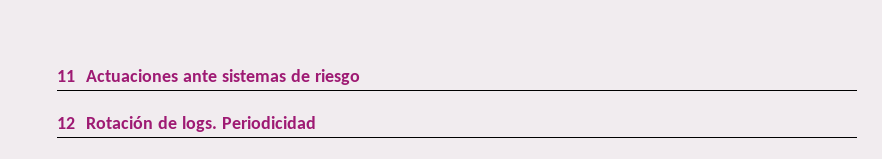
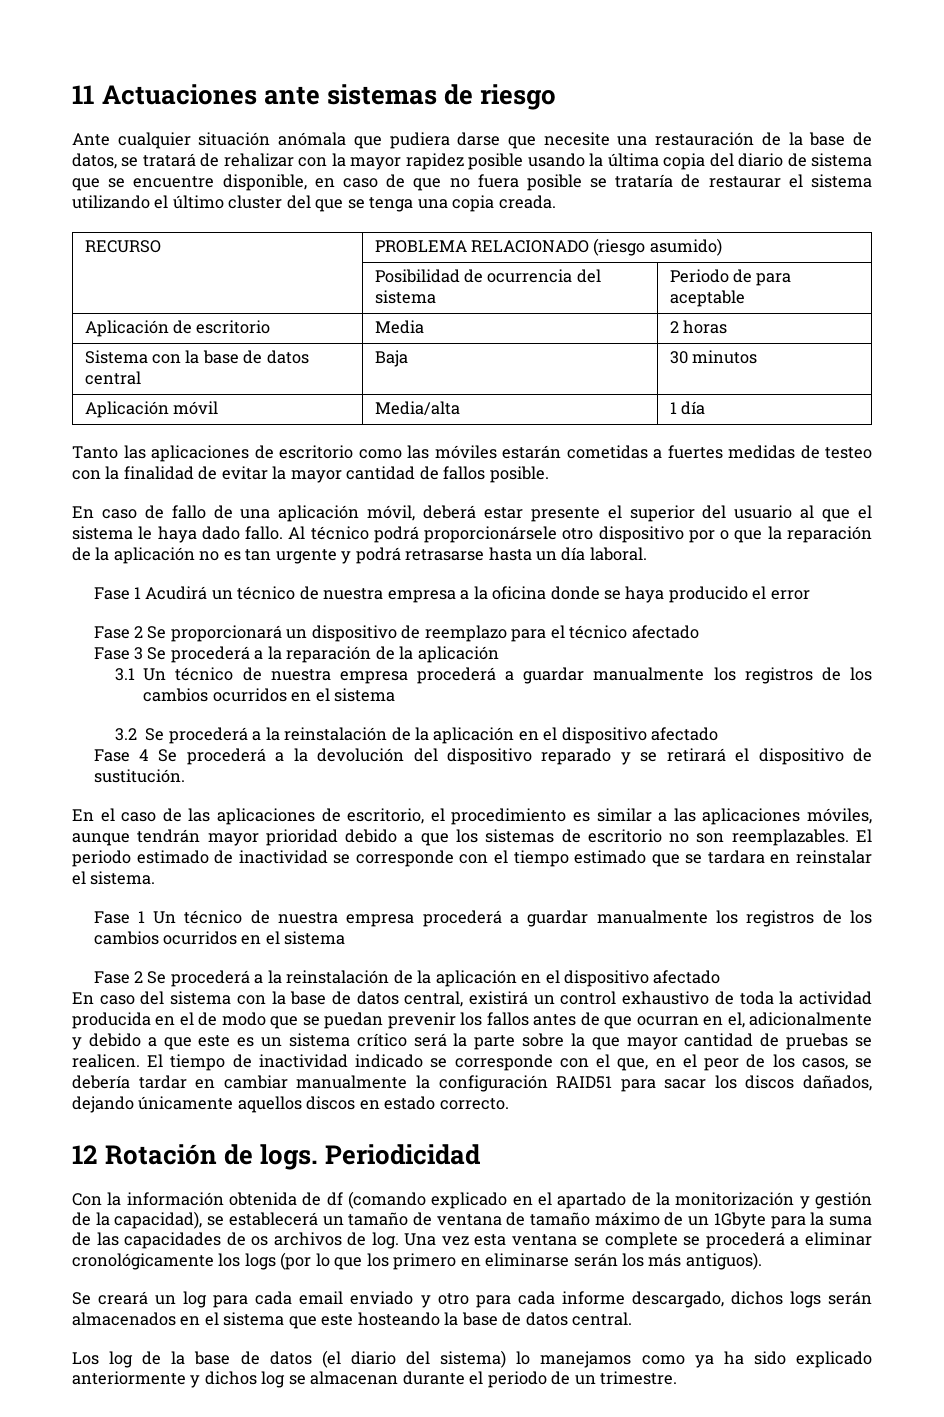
(360, 77) none -> [72,132,872,149] [72,153,873,170] [72,174,872,191] [72,195,556,212] [84,240,161,253] [374,238,722,256] [374,269,601,283] [374,290,436,304] [669,269,792,286] [669,290,745,307] [84,320,271,337] [374,320,424,334] [669,320,727,334] [84,350,309,364] [84,371,141,385] [374,350,408,367] [669,350,757,364] [84,401,218,418] [374,401,460,416] [669,401,705,415] [72,445,872,462] [72,466,549,483] [72,505,872,522] [72,526,872,543] [72,547,647,564] [93,586,810,603] [93,625,699,642] [93,646,499,663] [115,667,872,684] [143,688,396,702] [115,727,719,744] [93,748,872,765] [93,769,185,783] [72,808,873,825] [72,829,873,846] [72,850,872,867] [72,871,156,885] [93,910,872,927] [93,931,346,945] [93,970,721,987] [72,991,873,1007] [72,1012,873,1029] [72,1033,873,1050] [72,1054,873,1071] [72,1075,873,1092] [72,1096,509,1113] // Ante cualquier situación anómala que pudiera darse que necesite una restauración de la base de datos, se tratará de rehalizar con la mayor rapidez posible usando la última copia del diario de sistema que se encuentre disponible, en caso de que no fuera posible se trataría de restaurar el sistema utilizando el último cluster del que se tenga una copia creada. // RECURSO | PROBLEMA RELACIONADO (riesgo asumido) // | Posibilidad de ocurrencia del sistema | Periodo de para aceptable // Aplicación de escritorio | Media | 2 horas // Sistema con la base de datos central | Baja | 30 minutos // Aplicación móvil | Media/alta | 1 día // Tanto las aplicaciones de escritorio como las móviles estarán cometidas a fuertes medidas de testeo con la finalidad de evitar la mayor cantidad de fallos posible. // En caso de fallo de una aplicación móvil, deberá estar presente el superior del usuario al que el sistema le haya dado fallo. Al técnico podrá proporcionársele otro dispositivo por o que la reparación de la aplicación no es tan urgente y podrá retrasarse hasta un día laboral. // Fase 1 Acudirá un técnico de nuestra empresa a la oficina donde se haya producido el error // Fase 2 Se proporcionará un dispositivo de reemplazo para el técnico afectado // Fase 3 Se procederá a la reparación de la aplicación // 3.1 Un técnico de nuestra empresa procederá a guardar manualmente los registros de los cambios ocurridos en el sistema // 3.2 Se procederá a la reinstalación de la aplicación en el dispositivo afectado // Fase 4 Se procederá a la devolución del dispositivo reparado y se retirará el dispositivo de sustitución. // En el caso de las aplicaciones de escritorio, el procedimiento es similar a las aplicaciones móviles, aunque tendrán mayor prioridad debido a que los sistemas de escritorio no son reemplazables. El periodo estimado de inactividad se corresponde con el tiempo estimado que se tardara en reinstalar el sistema. // Fase 1 Un técnico de nuestra empresa procederá a guardar manualmente los registros de los cambios ocurridos en el sistema // Fase 2 Se procederá a la reinstalación de la aplicación en el dispositivo afectado // En caso del sistema con la base de datos central, existirá un control exhaustivo de toda la actividad producida en el de modo que se puedan prevenir los fallos antes de que ocurran en el, adicionalmente y debido a que este es un sistema crítico será la parte sobre la que mayor cantidad de pruebas se realicen. El tiempo de inactividad indicado se corresponde con el que, en el peor de los casos, se debería tardar en cambiar manualmente la configuración RAID51 para sacar los discos dañados, dejando únicamente aquellos discos en estado correcto.
(317, 122) none -> [72,1191,873,1209] [72,1211,873,1229] [72,1232,872,1249] [72,1252,762,1270] [72,1291,872,1308] [72,1312,633,1329] [72,1350,873,1368] [72,1371,678,1388] // Con la información obtenida de df (comando explicado en el apartado de la monitorización y gestión de la capacidad), se establecerá un tamaño de ventana de tamaño máximo de un 1Gbyte para la suma de las capacidades de os archivos de log. Una vez esta ventana se complete se procederá a eliminar cronológicamente los logs (por lo que los primero en eliminarse serán los más antiguos). // Se creará un log para cada email enviado y otro para cada informe descargado, dichos logs serán almacenados en el sistema que este hosteando la base de datos central. // Los log de la base de datos (el diario del sistema) lo manejamos como ya ha sido explicado anteriormente y dichos log se almacenan durante el periodo de un trimestre.

